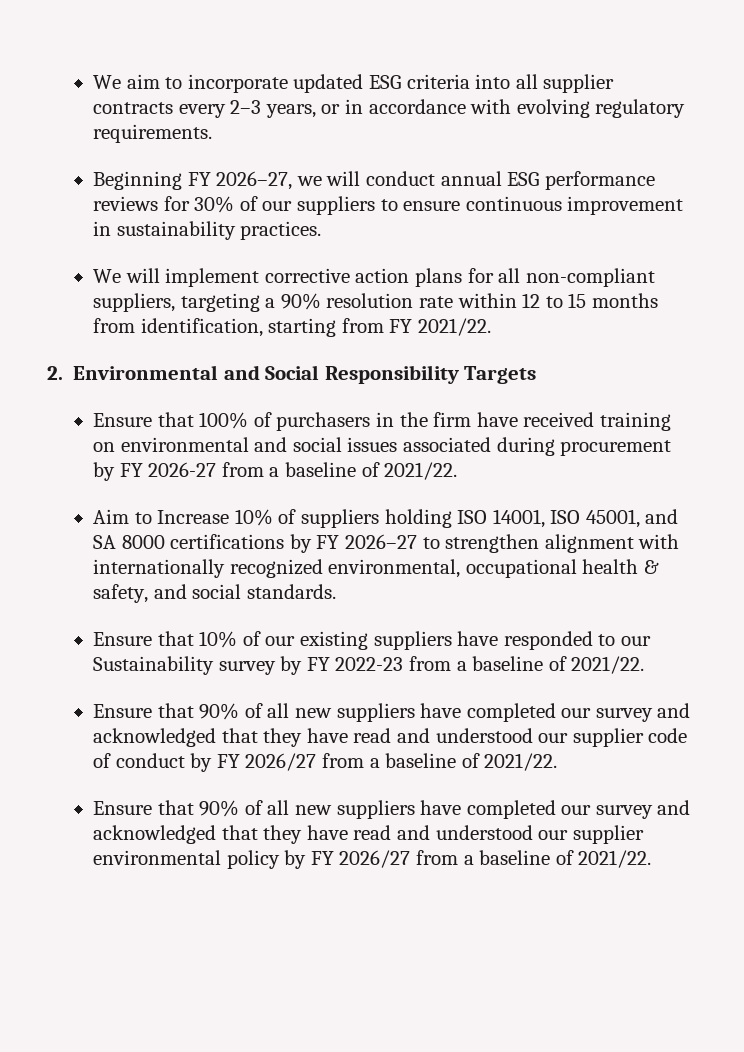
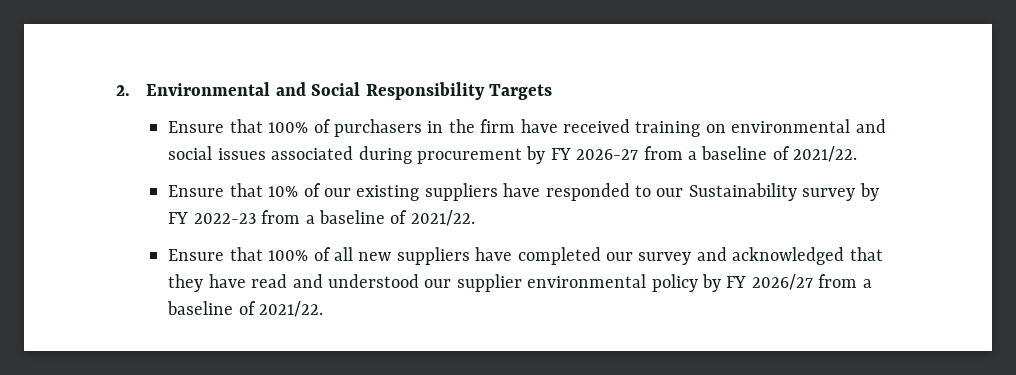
[93,74,615,93] [93,99,686,118] [93,124,213,143] [93,171,655,190] [93,196,684,215] [93,221,322,240] [93,268,655,287] [93,293,658,312] [93,318,491,337] We aim to incorporate updated ESG criteria into all supplier contracts every 2–3 years, or in accordance with evolving regulatory requirements. // Beginning FY 2026–27, we will conduct annual ESG performance reviews for 30% of our suppliers to ensure continuous improvement in sustainability practices. // We will implement corrective action plans for all non-compliant suppliers, targeting a 90% resolution rate within 12 to 15 months from identification, starting from FY 2021/22. // -> (116, 90) none
[93,509,679,528] [93,534,680,553] [93,559,659,578] [93,584,336,603] // Aim to Increase 10% of suppliers holding ISO 14001, ISO 45001, and SA 8000 certifications by FY 2026–27 to strengthen alignment with internationally recognized environmental, occupational health & safety, and social standards. -> (858, 154) none
[199,703,691,722] [93,728,688,747] [93,753,558,772] [93,800,240,817] 90% of all new suppliers have completed our survey and acknowledged that they have read and understood our supplier code of conduct by FY 2026/27 from a baseline of 2021/22. // Ensure that 90% -> [268,250,309,261] 100%

